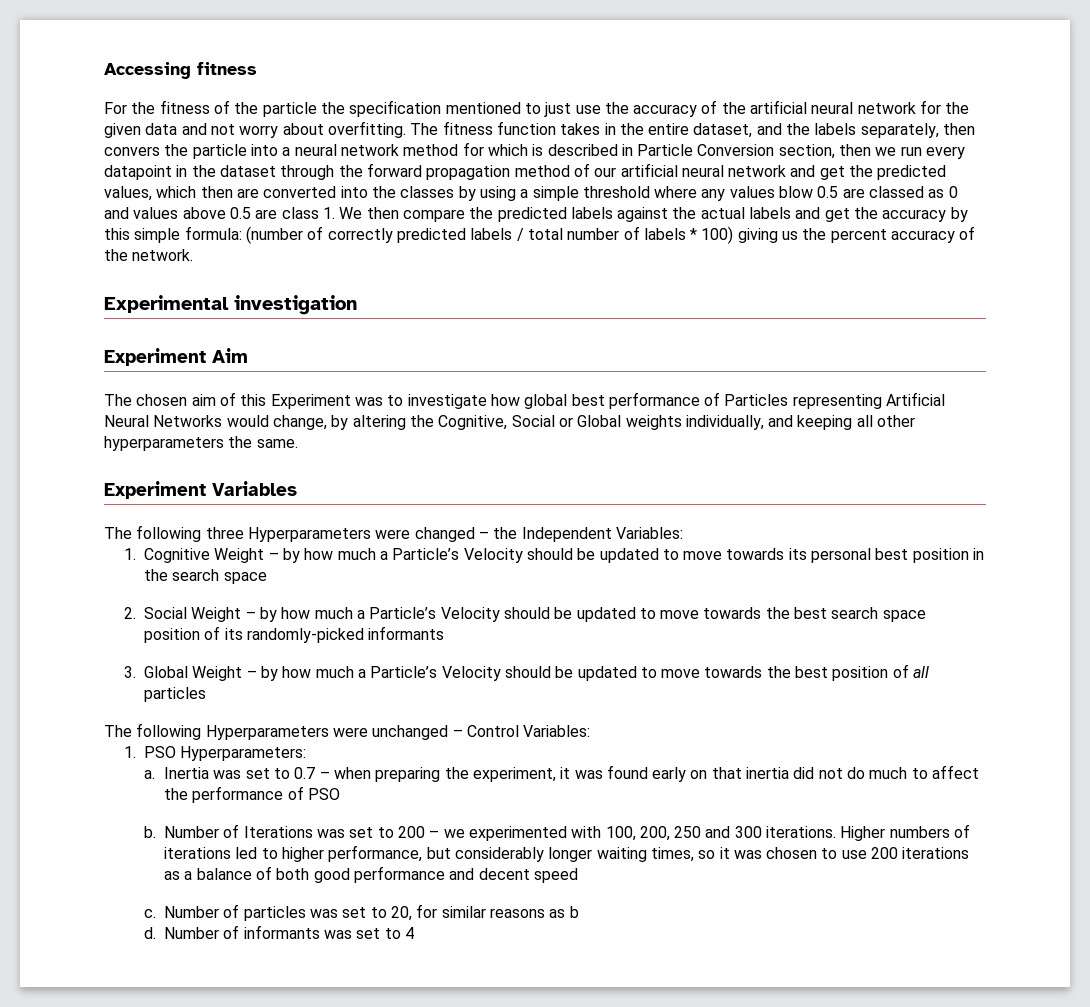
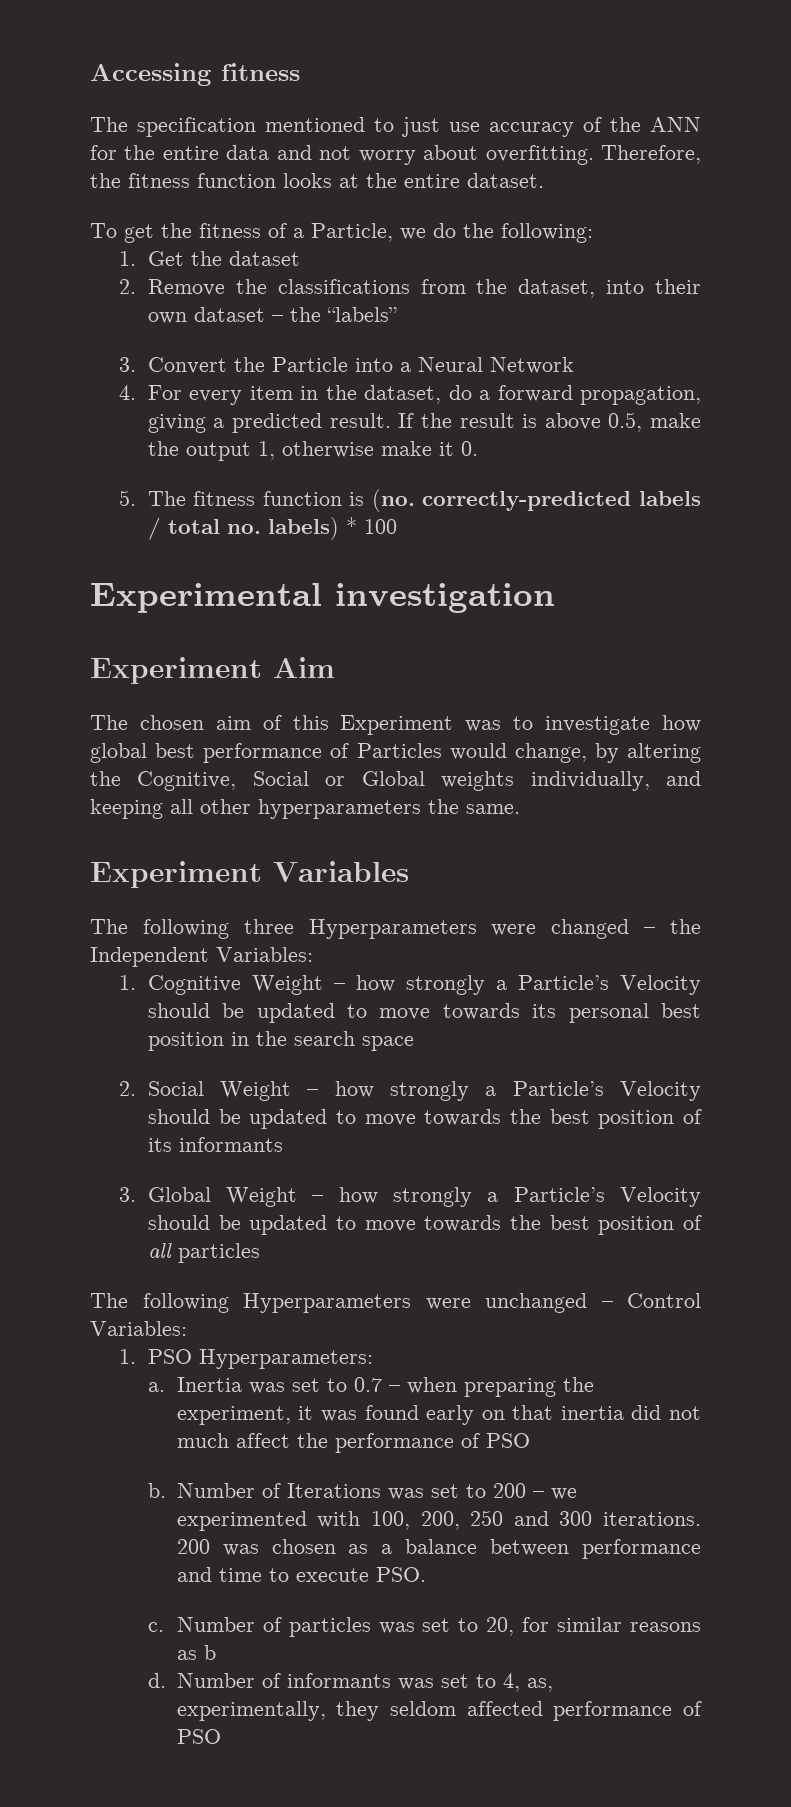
[104,100,345,117] For the fitness of the particle the -> [90,117,128,132] The
[604,100,916,117] the accuracy of the artificial neural network -> [489,117,701,137] accuracy of the ANN
[104,123,141,138] given -> [162,146,219,160] entire
[410,121,976,138] [104,142,966,159] [104,163,947,180] [104,186,958,201] [104,207,968,222] [104,226,976,244] [104,249,194,261] The fitness function takes in the entire dataset, and the labels separately, then convers the particle into a neural network method for which is described in Particle Conversion section, then we run every datapoint in the dataset through the forward propagation method of our artificial neural network and get the predicted values, which then are converted into the classes by using a simple threshold where any values blow 0.5 are classed as 0 and values above 0.5 are class 1. We then compare the predicted labels against the actual labels and get the accuracy by this simple formula: (number of correctly predicted labels / total number of labels * 100) giving us the percent accuracy of the network. -> [601,145,702,164] [90,173,544,188] [90,223,593,243] [118,251,300,266] [118,279,702,298] [147,307,397,324] [118,357,574,374] [118,385,701,405] [147,412,701,433] [147,441,478,461] [118,489,701,512] [147,517,397,540] Therefore, the fitness function looks at the entire dataset. // To get the fitness of a Particle, we do the following: // 1. Get the dataset // 2. Remove the classifications from the dataset, into their own dataset – the “labels” // 3. Convert the Particle into a Neural Network // 4. For every item in the dataset, do a forward propagation, giving a predicted result. If the result is above 0.5, make the output 1, otherwise make it 0. // 5. The fitness function is (no. correctly-predicted labels / total no. labels) * 100
[792,392,946,409] [104,415,223,427] representing Artificial Neural Networks -> (442, 750) none
[282,548,376,563] by how much -> [355,975,485,995] how strongly
[259,607,353,622] by how much -> [334,1081,470,1101] how strongly
[831,607,926,622] search space -> (590, 1116) none
[246,628,364,643] randomly-picked -> (172, 1145) none
[260,666,354,681] by how much -> [338,1187,473,1207] how strongly
[847,767,928,779] do much to -> [176,1433,229,1448] much
[840,824,971,841] [163,845,970,862] [163,866,578,883] Higher numbers of iterations led to higher performance, but considerably longer waiting times, so it was chosen to use 200 iterations as a balance of both good performance and decent speed -> [176,1539,701,1559] [176,1567,426,1582] 200 was chosen as a balance between performance and time to execute PSO.
[404,927,414,939] 4 -> [502,1673,553,1692] [176,1701,702,1721] [176,1729,221,1744] 4, as, experimentally, they seldom affected performance of PSO

